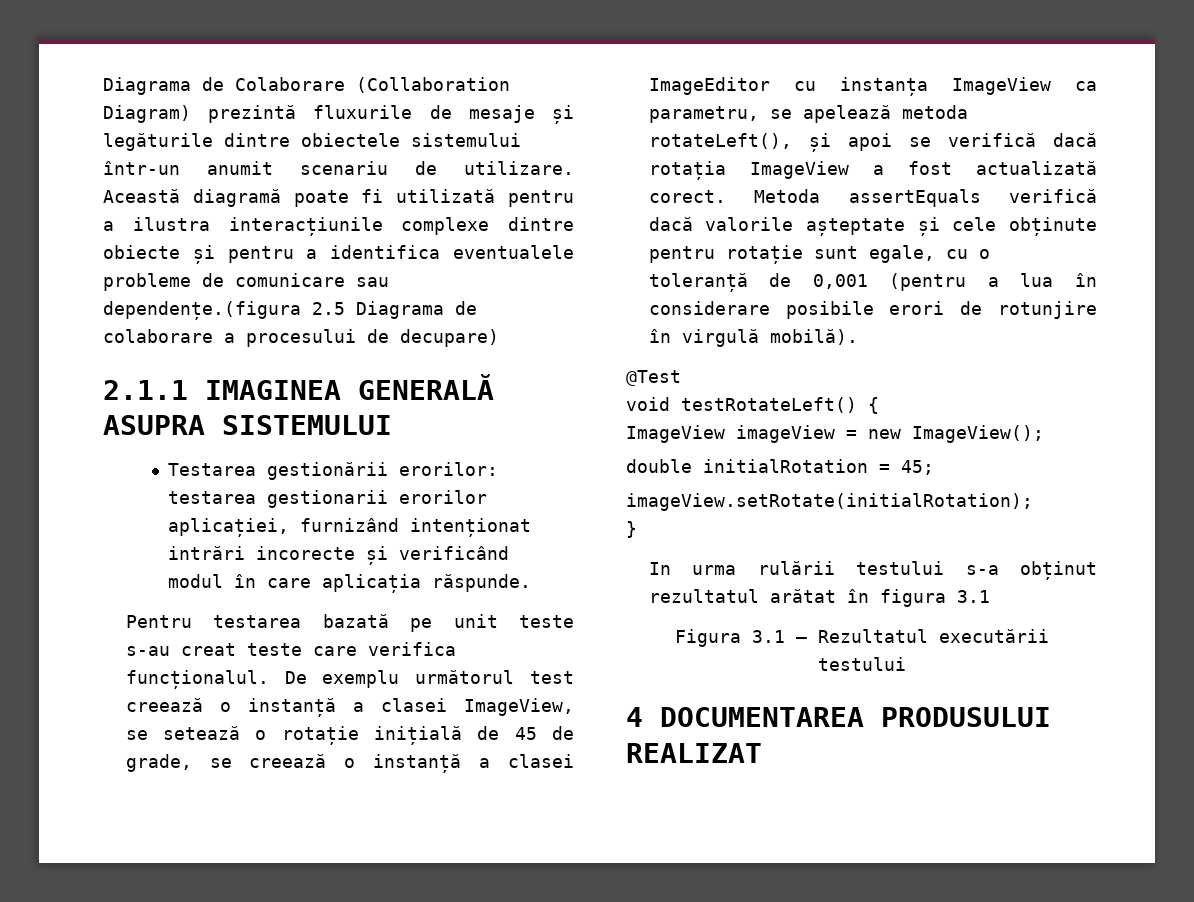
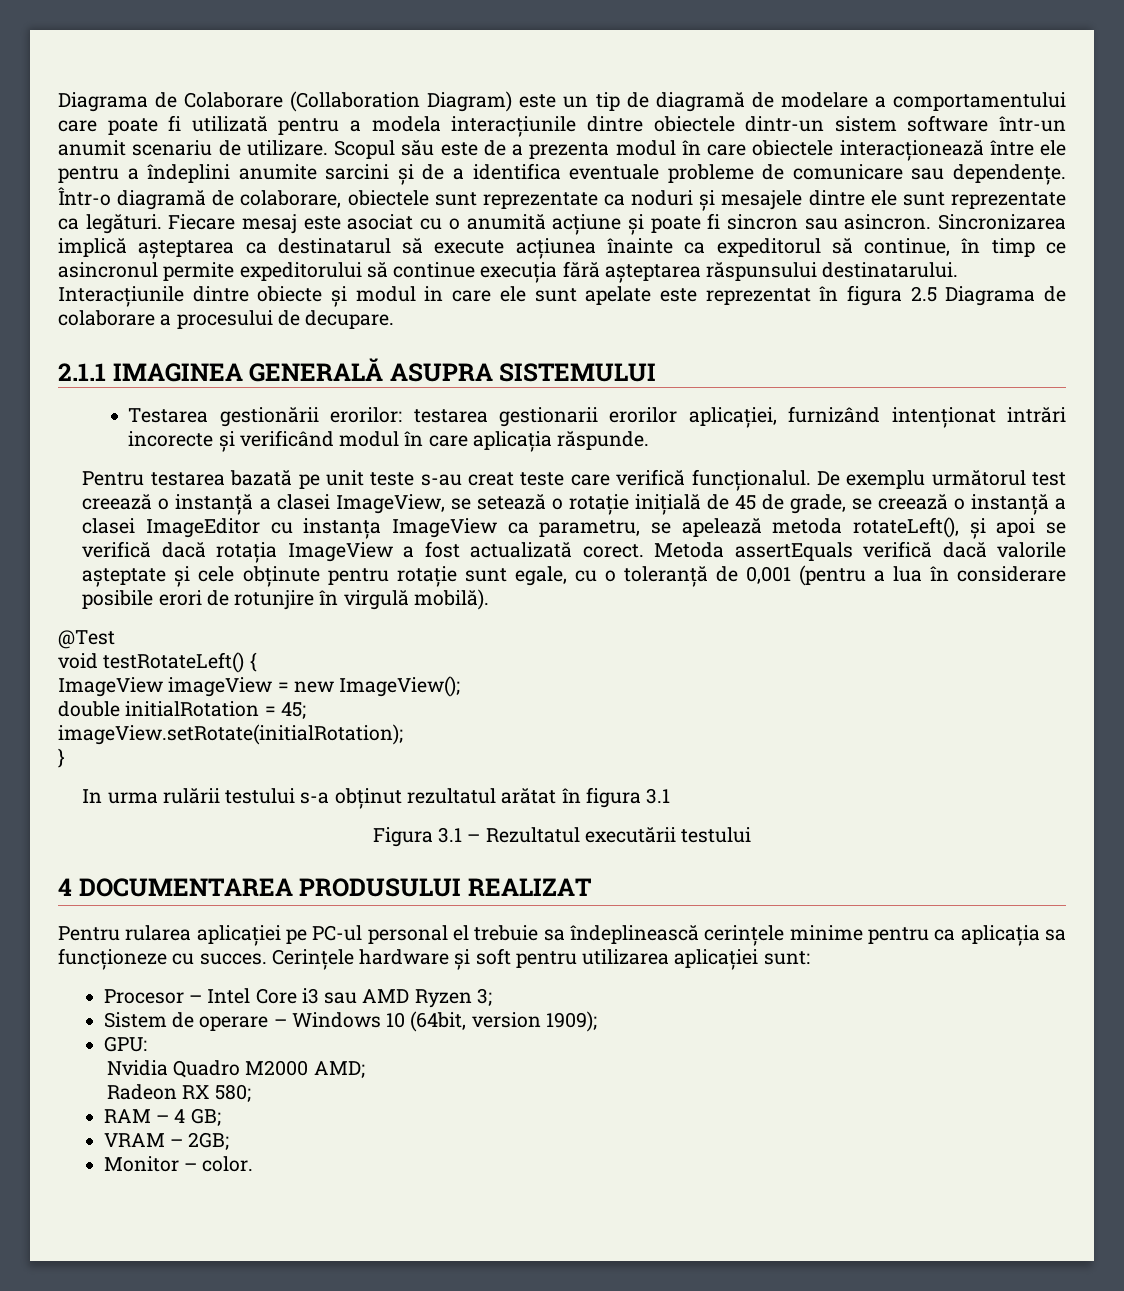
[208,105,574,124] [103,133,521,151] prezintă fluxurile de mesaje și legăturile dintre obiectele sistemului -> [519,92,1067,112] [58,115,989,137] este un tip de diagramă de modelare a comportamentului care poate fi utilizată pentru a modela interacțiunile dintre obiectele dintr-un sistem software
[103,189,574,207] [103,217,574,236] [103,245,294,264] Această diagramă poate fi utilizată pentru a ilustra interacțiunile complexe dintre obiecte și pentru -> [334,140,1066,161] [58,164,445,185] Scopul său este de a prezenta modul în care obiectele interacționează între ele pentru a îndeplini anumite sarcini și de
[453,245,574,259] eventualele -> [569,164,660,180] eventuale
[103,301,301,320] dependențe.(figura -> [952,164,1066,185] [58,187,1066,211] [58,213,1066,235] [58,238,1067,259] [58,261,959,283] [58,285,902,307] dependențe. Într-o diagramă de colaborare, obiectele sunt reprezentate ca noduri și mesajele dintre ele sunt reprezentate ca legături. Fiecare mesaj este asociat cu o anumită acțiune și poate fi sincron sau asincron. Sincronizarea implică așteptarea ca destinatarul să execute acțiunea înainte ca expeditorul să continue, în timp ce asincronul permite expeditorului să continue execuția fără așteptarea răspunsului destinatarului. Interacțiunile dintre obiecte și modul in care ele sunt apelate este reprezentat în figura
[400,329,499,347] decupare) -> [305,310,395,329] decupare.
[367,642,456,656] verifica -> [616,469,686,486] verifică
(762, 753) none -> [58,925,1067,946] [58,948,810,970] [103,988,492,1008] [103,1011,597,1032] [103,1036,147,1052] [106,1060,365,1078] [106,1084,252,1102] [103,1108,221,1126] [103,1132,230,1150] [103,1156,254,1172] // Pentru rularea aplicației pe PC-ul personal el trebuie sa îndeplinească cerințele minime pentru ca aplicația sa funcționeze cu succes. Cerințele hardware și soft pentru utilizarea aplicației sunt: // Procesor – Intel Core i3 sau AMD Ryzen 3; // Sistem de operare – Windows 10 (64bit, version 1909); // GPU: // Nvidia Quadro M2000 AMD; // Radeon RX 580; // RAM – 4 GB; // VRAM – 2GB; // Monitor – color.

